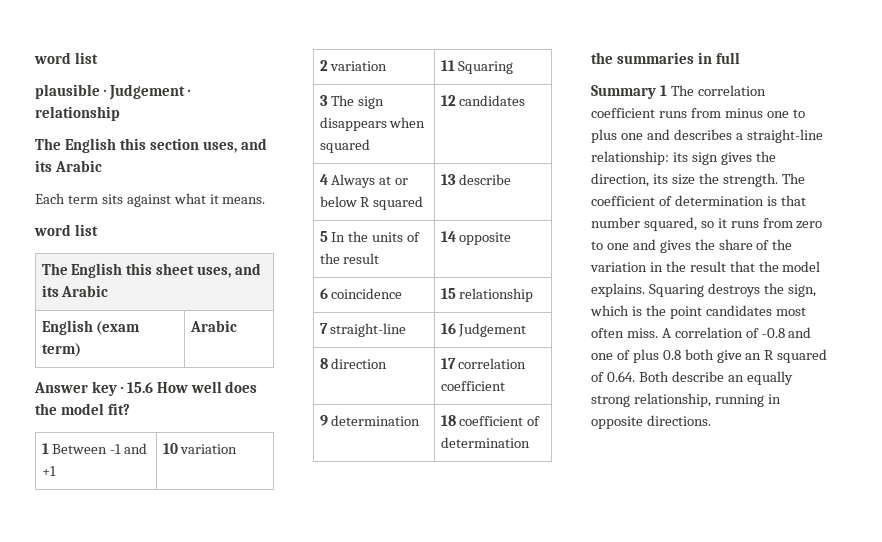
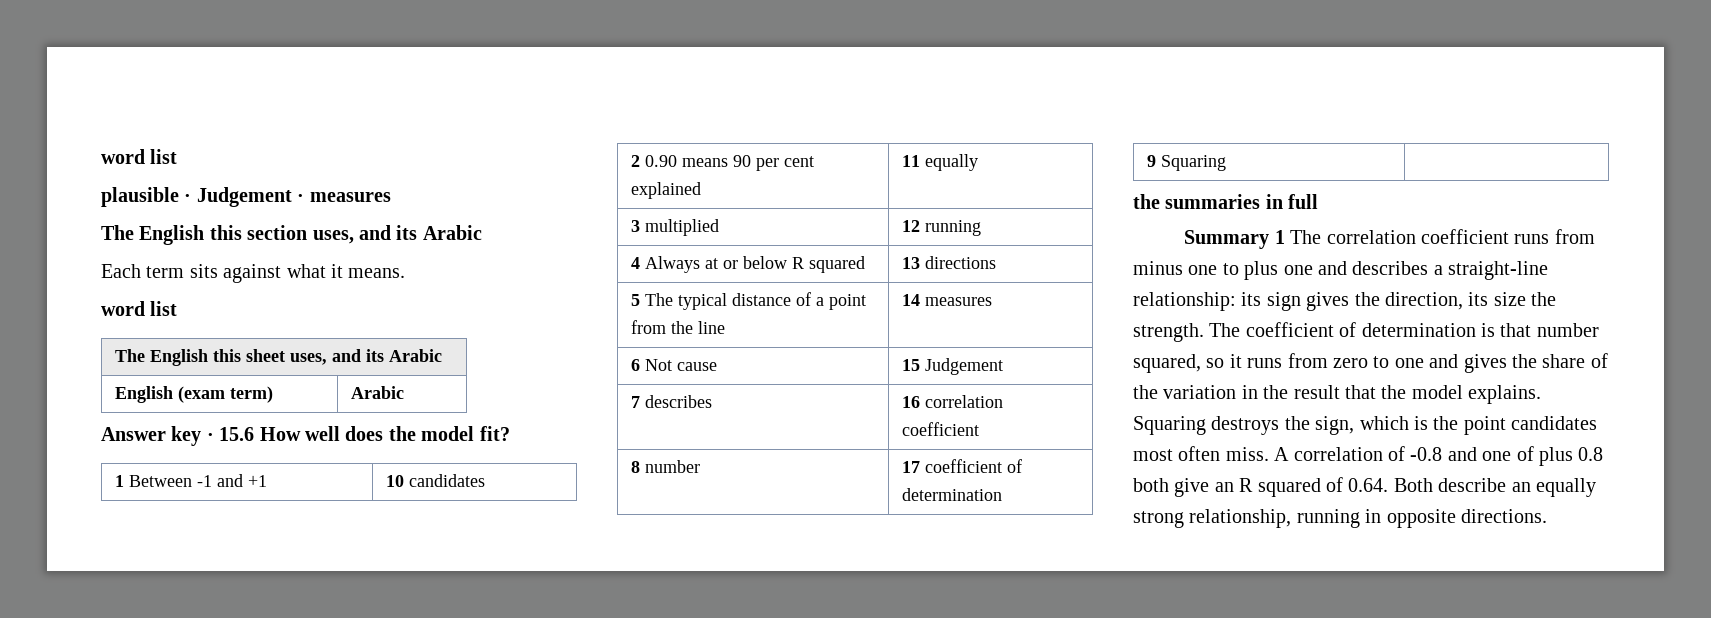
[35,106,120,121] relationship -> [309,192,391,202] measures
[180,444,238,454] variation -> [409,474,486,487] candidates
[330,61,388,71] variation -> [645,155,815,171] [631,182,702,199] 0.90 means 90 per cent explained
[458,61,514,74] Squaring -> [925,154,979,171] equally
[331,95,385,109] [319,117,426,131] [319,139,370,153] The sign disappears when squared -> [645,219,720,236] multiplied
[459,95,526,106] candidates -> [925,220,982,236] running
[459,174,512,185] describe -> [925,256,997,269] directions
[331,231,421,242] [319,253,380,264] In the units of the result -> [645,292,867,310] [631,320,726,334] The typical distance of a point from the line
[459,232,512,245] opposite -> [925,297,993,306] measures
[331,288,403,299] coincidence -> [645,359,718,371] Not cause
[459,288,534,302] relationship -> [925,358,1004,375] Judgement
[330,323,407,337] straight-line -> [645,395,713,408] describes
[458,323,527,337] [319,358,388,369] [440,358,456,369] Judgement // 8 direction | 17 -> (921, 402) none
[319,415,421,426] [440,415,541,426] [440,437,530,448] 9 determination | 18 coefficient of determination -> [631,460,701,473] [902,459,1023,473] [902,488,1003,501] [1147,155,1227,171] 8 number | 17 coefficient of determination // 9 Squaring |

